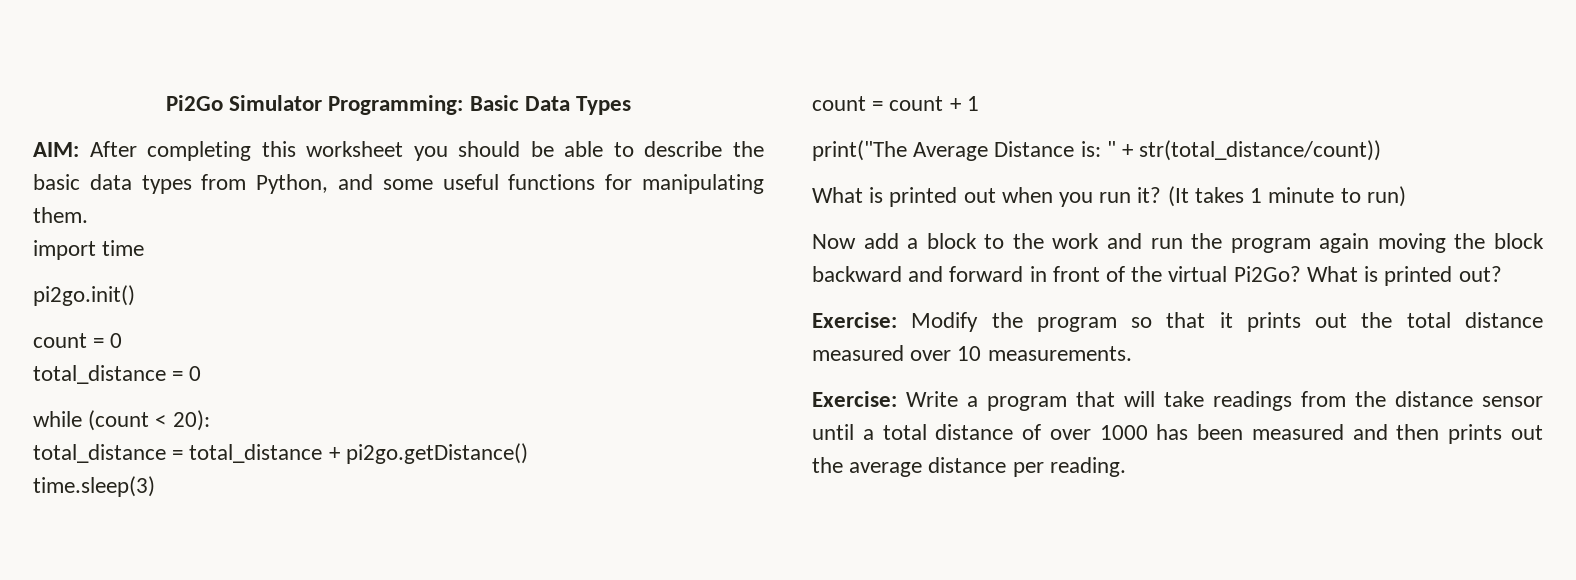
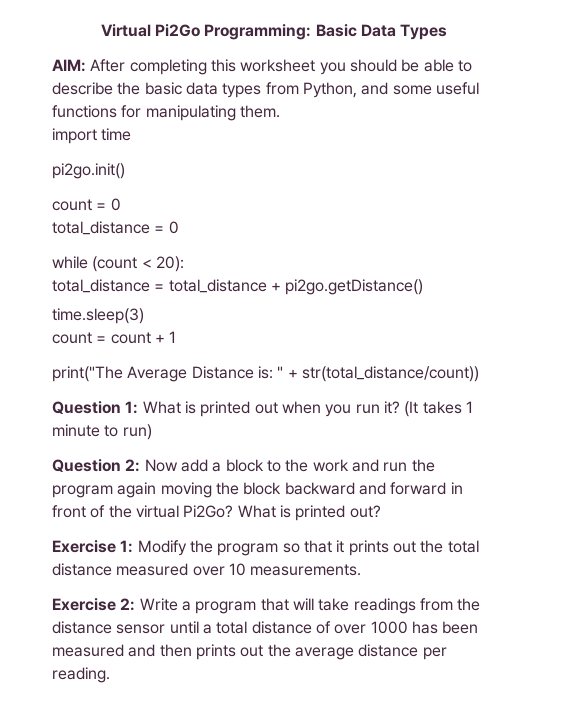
[165,95,323,111] Pi2Go Simulator -> [100,24,201,37] Virtual Pi2Go
(1382, 150) none -> [52,401,139,414] Question 1:
(1406, 196) none -> [52,459,141,472] Question 2:
[812,312,897,328] Exercise: -> [52,540,134,553] Exercise 1:
[812,391,897,407] Exercise: -> [52,598,136,611] Exercise 2:

